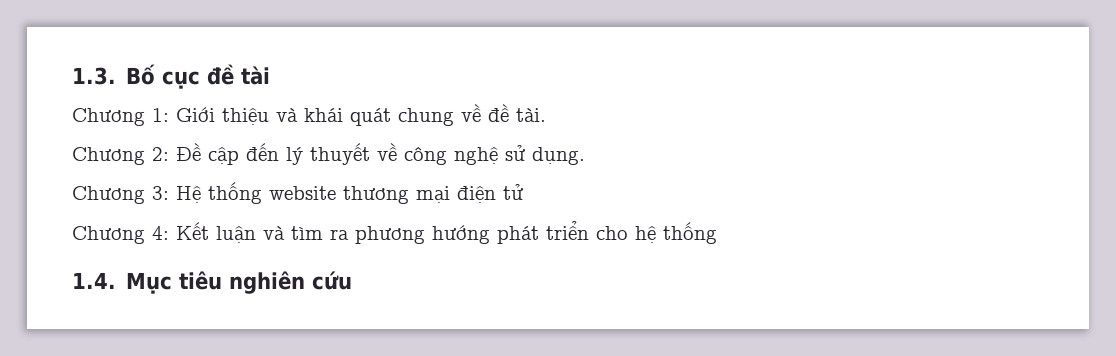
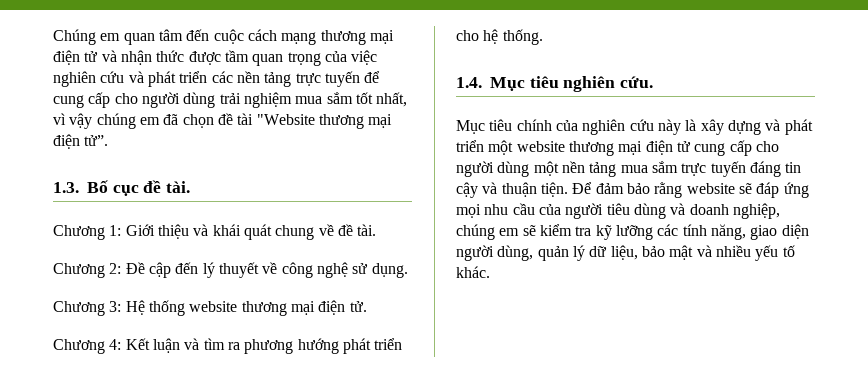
(72, 76) none -> [53,29,394,45] [53,50,378,66] [53,71,381,87] [53,92,408,108] [53,113,393,129] [53,134,109,149] Chúng em quan tâm đến cuộc cách mạng thương mại điện tử và nhận thức được tầm quan trọng của việc nghiên cứu và phát triển các nền tảng trực tuyến để cung cấp cho người dùng trải nghiệm mua sắm tốt nhất, vì vậy chúng em đã chọn đề tài "Website thương mại điện tử”. //
[241,66,271,85] tài -> [166,181,191,193] tài.
[503,184,524,200] tử -> [349,301,367,312] tử.
[663,222,717,244] thống -> [502,29,543,45] thống.
[312,271,353,290] cứu -> [620,76,654,88] [456,119,813,135] [456,140,779,156] [456,161,802,177] [456,182,809,198] [456,203,780,219] [456,224,809,240] [456,245,795,261] [456,266,490,278] cứu. // Mục tiêu chính của nghiên cứu này là xây dựng và phát triển một website thương mại điện tử cung cấp cho người dùng một nền tảng mua sắm trực tuyến đáng tin cậy và thuận tiện. Để đảm bảo rằng website sẽ đáp ứng mọi nhu cầu của người tiêu dùng và doanh nghiệp, chúng em sẽ kiểm tra kỹ lưỡng các tính năng, giao diện người dùng, quản lý dữ liệu, bảo mật và nhiều yếu tố khác.

